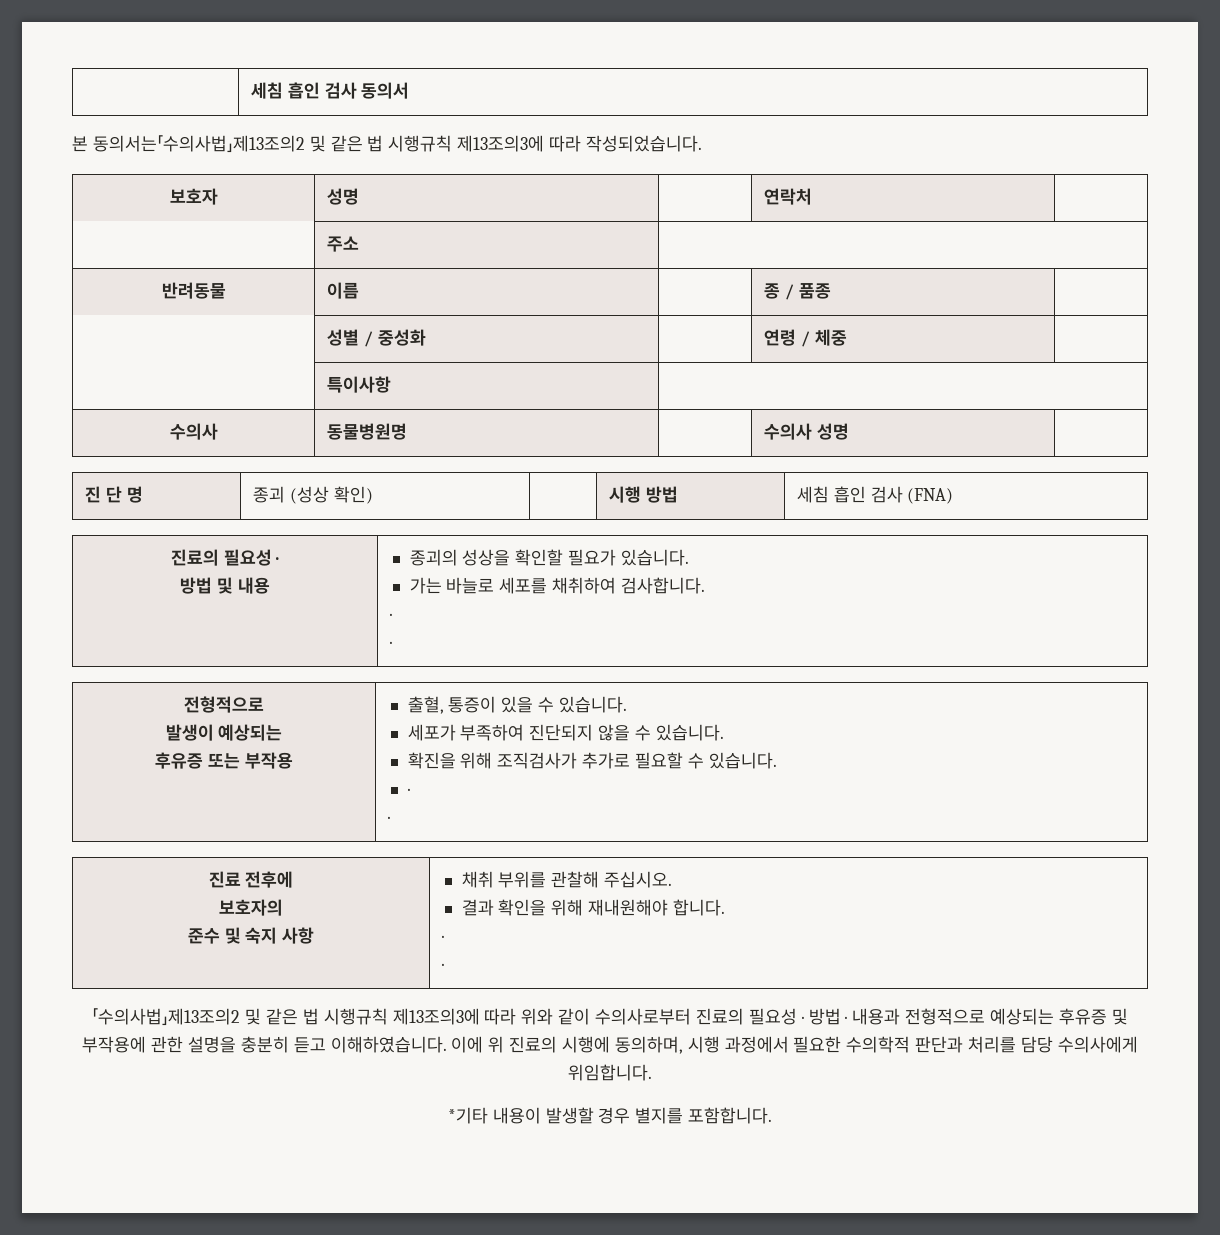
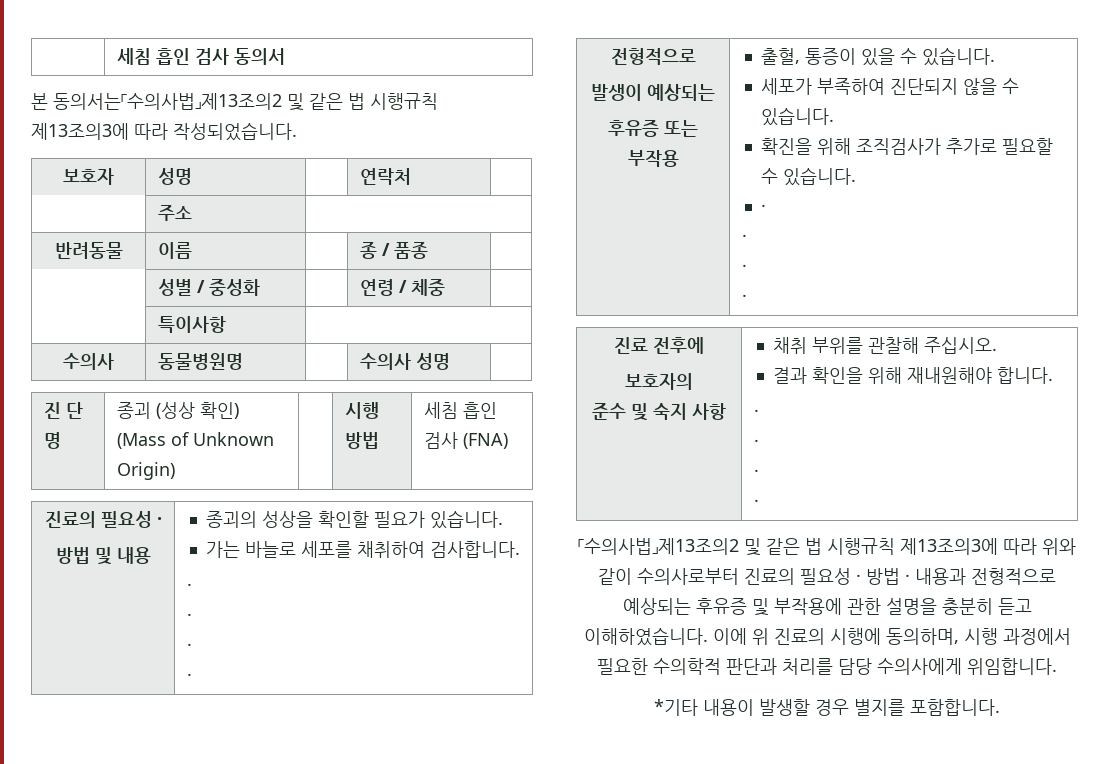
(373, 495) none -> [116,432,274,449] [116,462,175,480] (Mass of Unknown Origin)
(392, 644) none -> [186,643,192,651] [186,673,192,681] // · // ·
(390, 819) none -> [741,264,747,272] [741,294,747,302] // · // ·
(444, 966) none -> [753,469,759,477] [753,499,759,507] // · // ·

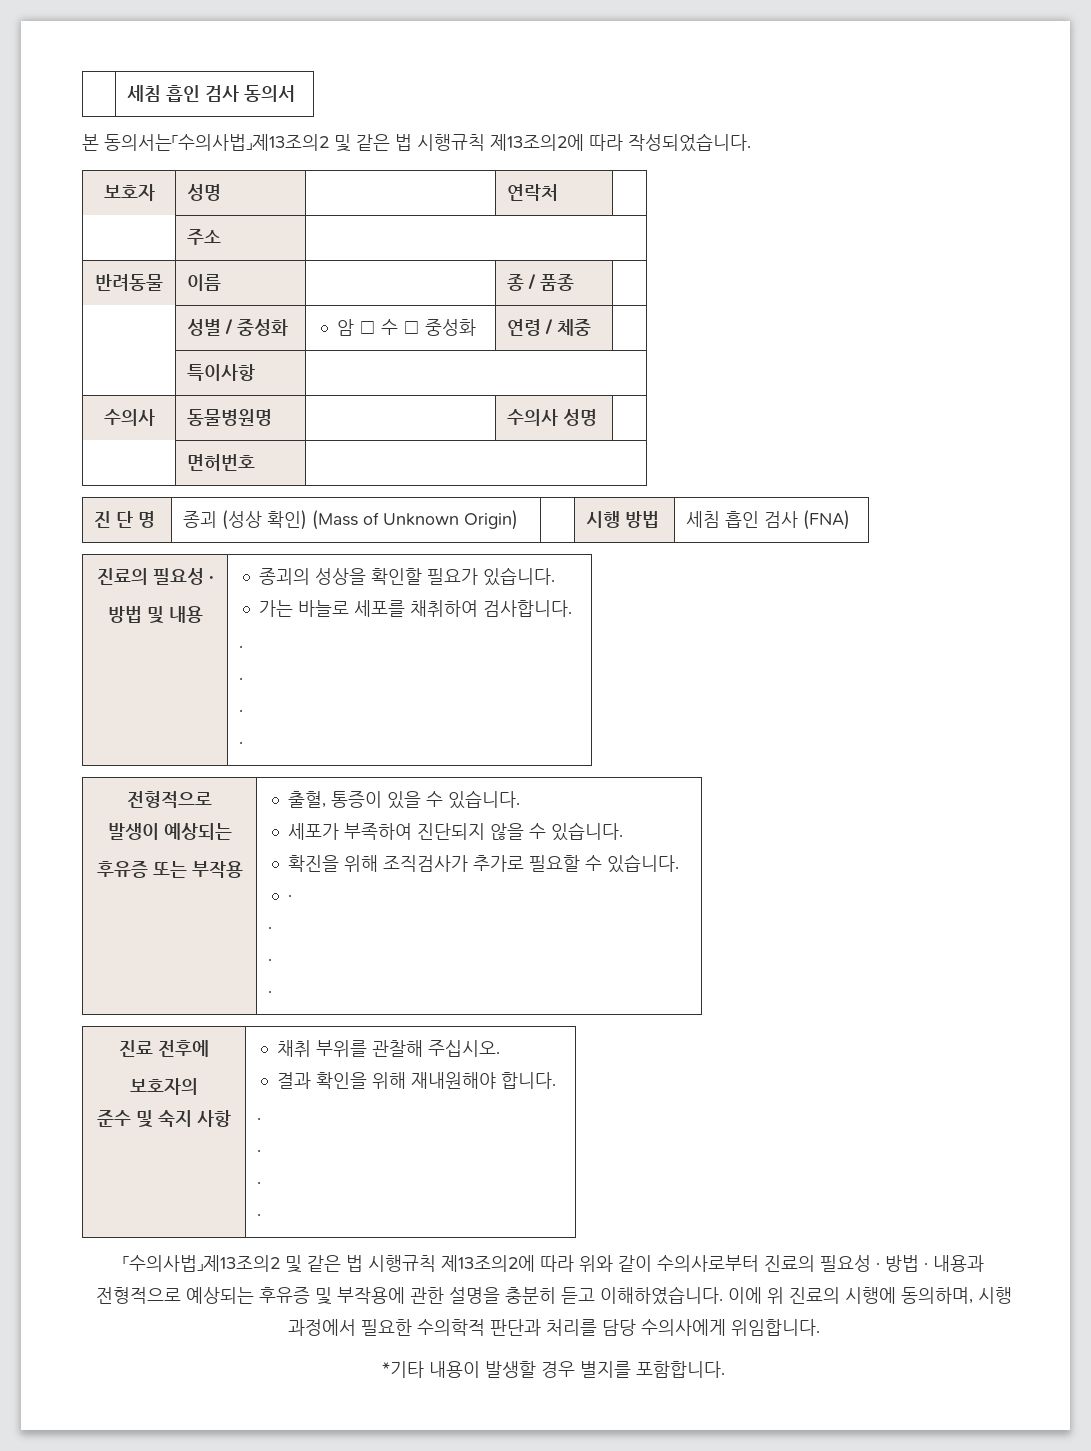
[31,123,129,140] 제13조의3에 -> [490,134,584,151] 제13조의2에
(260, 287) none -> [337,319,477,336] 암 □ 수 □ 중성화
(450, 361) none -> [187,454,256,471] // | 면허번호 |
[900,538,998,555] 제13조의3에 -> [441,1255,535,1272] 제13조의2에

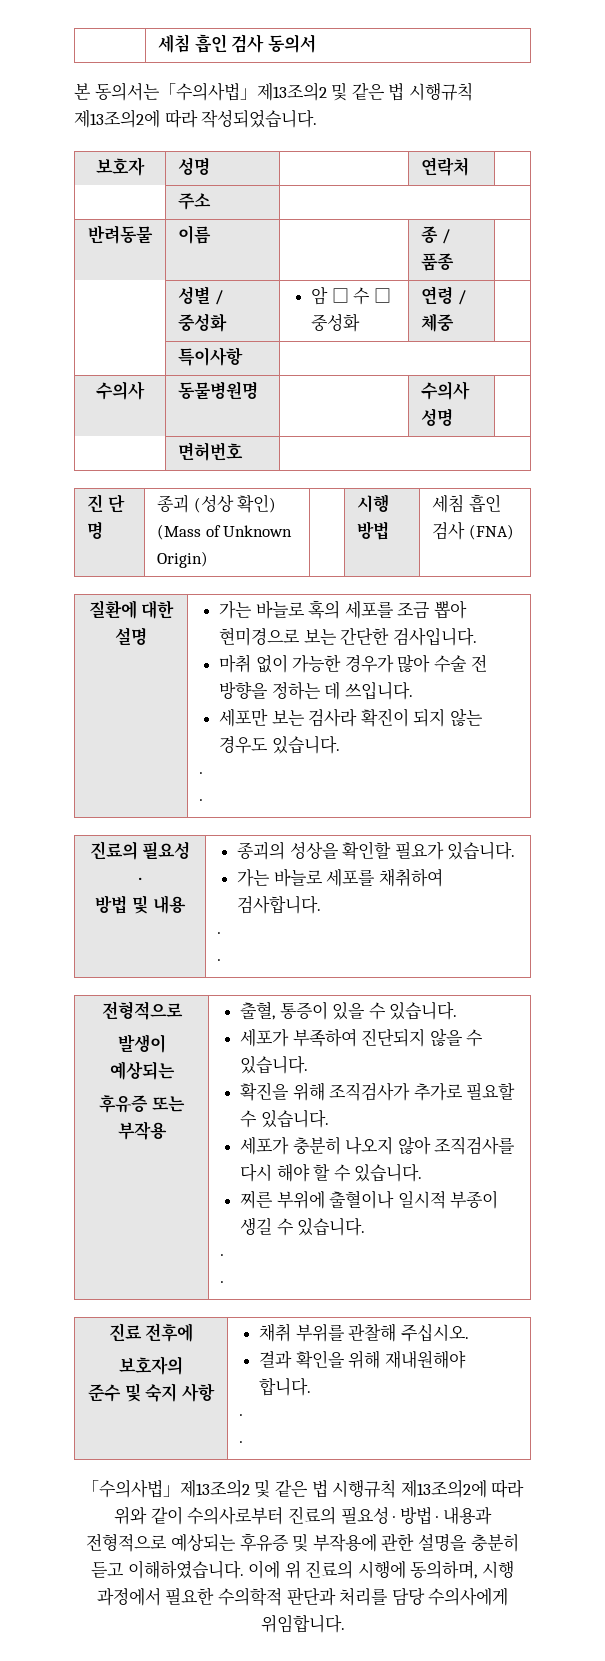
(851, 520) none -> [88,600,175,619] [115,627,147,645] [219,600,467,619] [219,627,477,646] [219,654,487,673] [219,681,413,700] [219,708,483,727] [219,736,340,754] [200,772,203,778] [200,799,203,805] // 질환에 대한 설명 | 가는 바늘로 혹의 세포를 조금 뽑아 현미경으로 보는 간단한 검사입니다. // 마취 없이 가능한 경우가 많아 수술 전 방향을 정하는 데 쓰입니다. // 세포만 보는 검사라 확진이 되지 않는 경우도 있습니다. // · // ·
[239,710,244,716] [239,742,244,748] // · // · -> (221, 962) none
[288,895,293,901] [268,927,273,933] · // · -> [240,1136,516,1155] [240,1163,423,1182] [240,1190,499,1209] [240,1217,366,1236] 세포가 충분히 나오지 않아 조직검사를 다시 해야 할 수 있습니다. // 찌른 부위에 출혈이나 일시적 부종이 생길 수 있습니다.
[257,1182,262,1188] [257,1214,262,1220] // · // · -> (243, 1444) none
[382,1361,725,1378] // *기타 내용이 발생할 경우 별지를 포함합니다. -> (345, 1624) none

